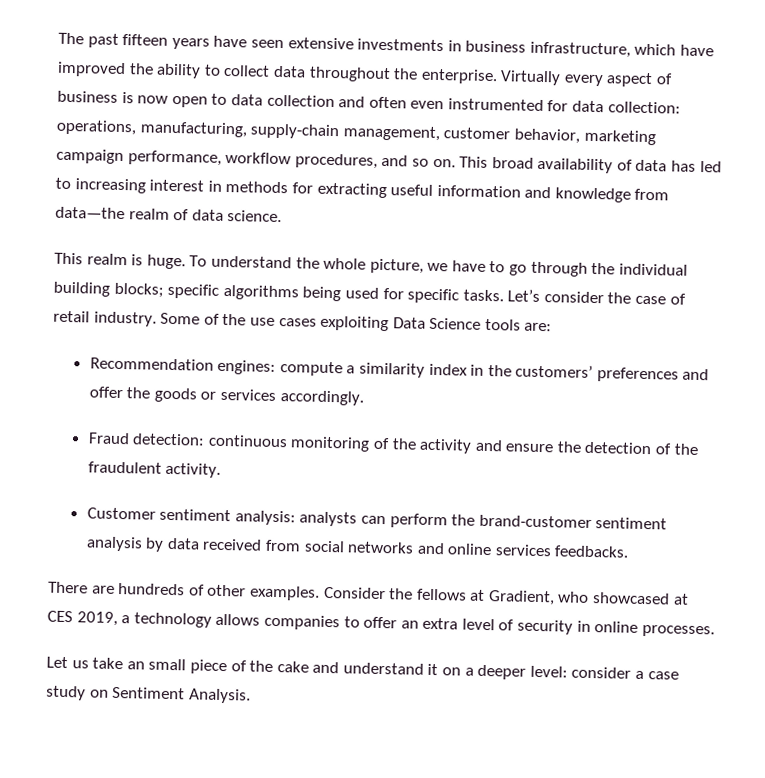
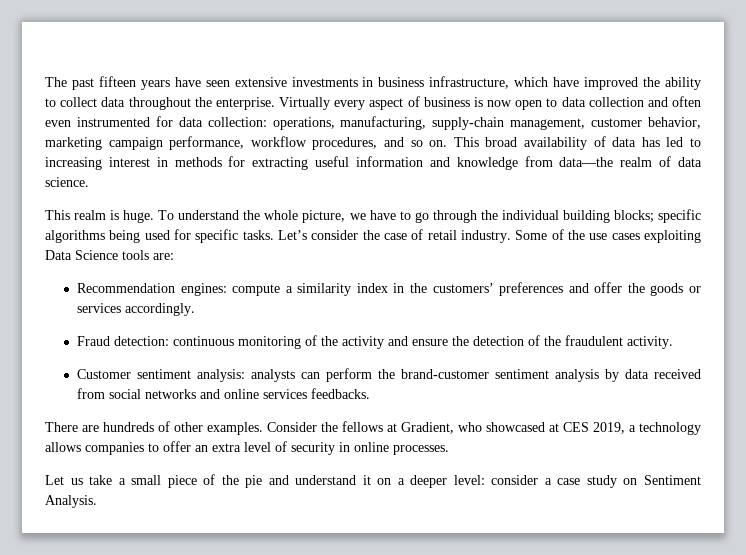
[126,661,145,670] an -> [118,478,126,485] a
[276,661,309,673] cake -> [245,475,263,488] pie

